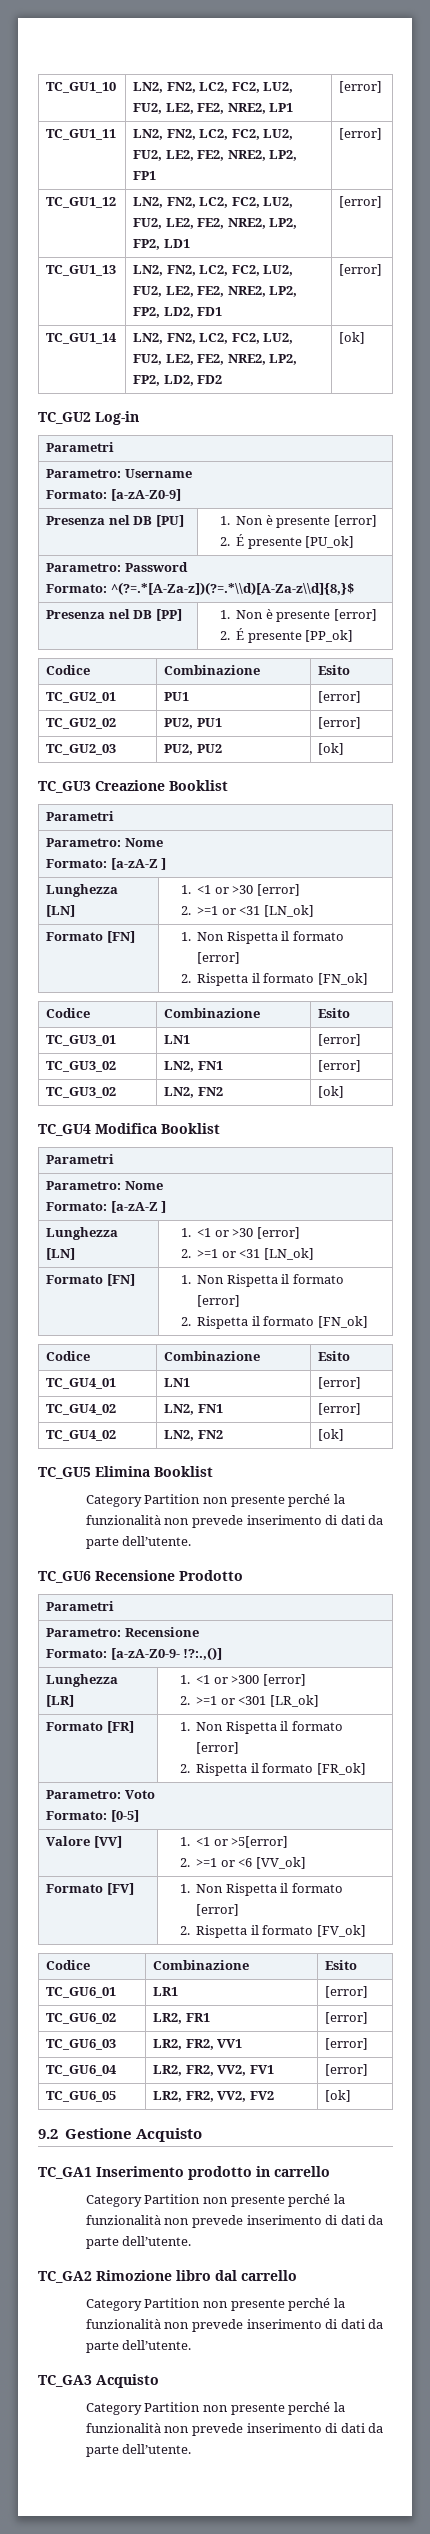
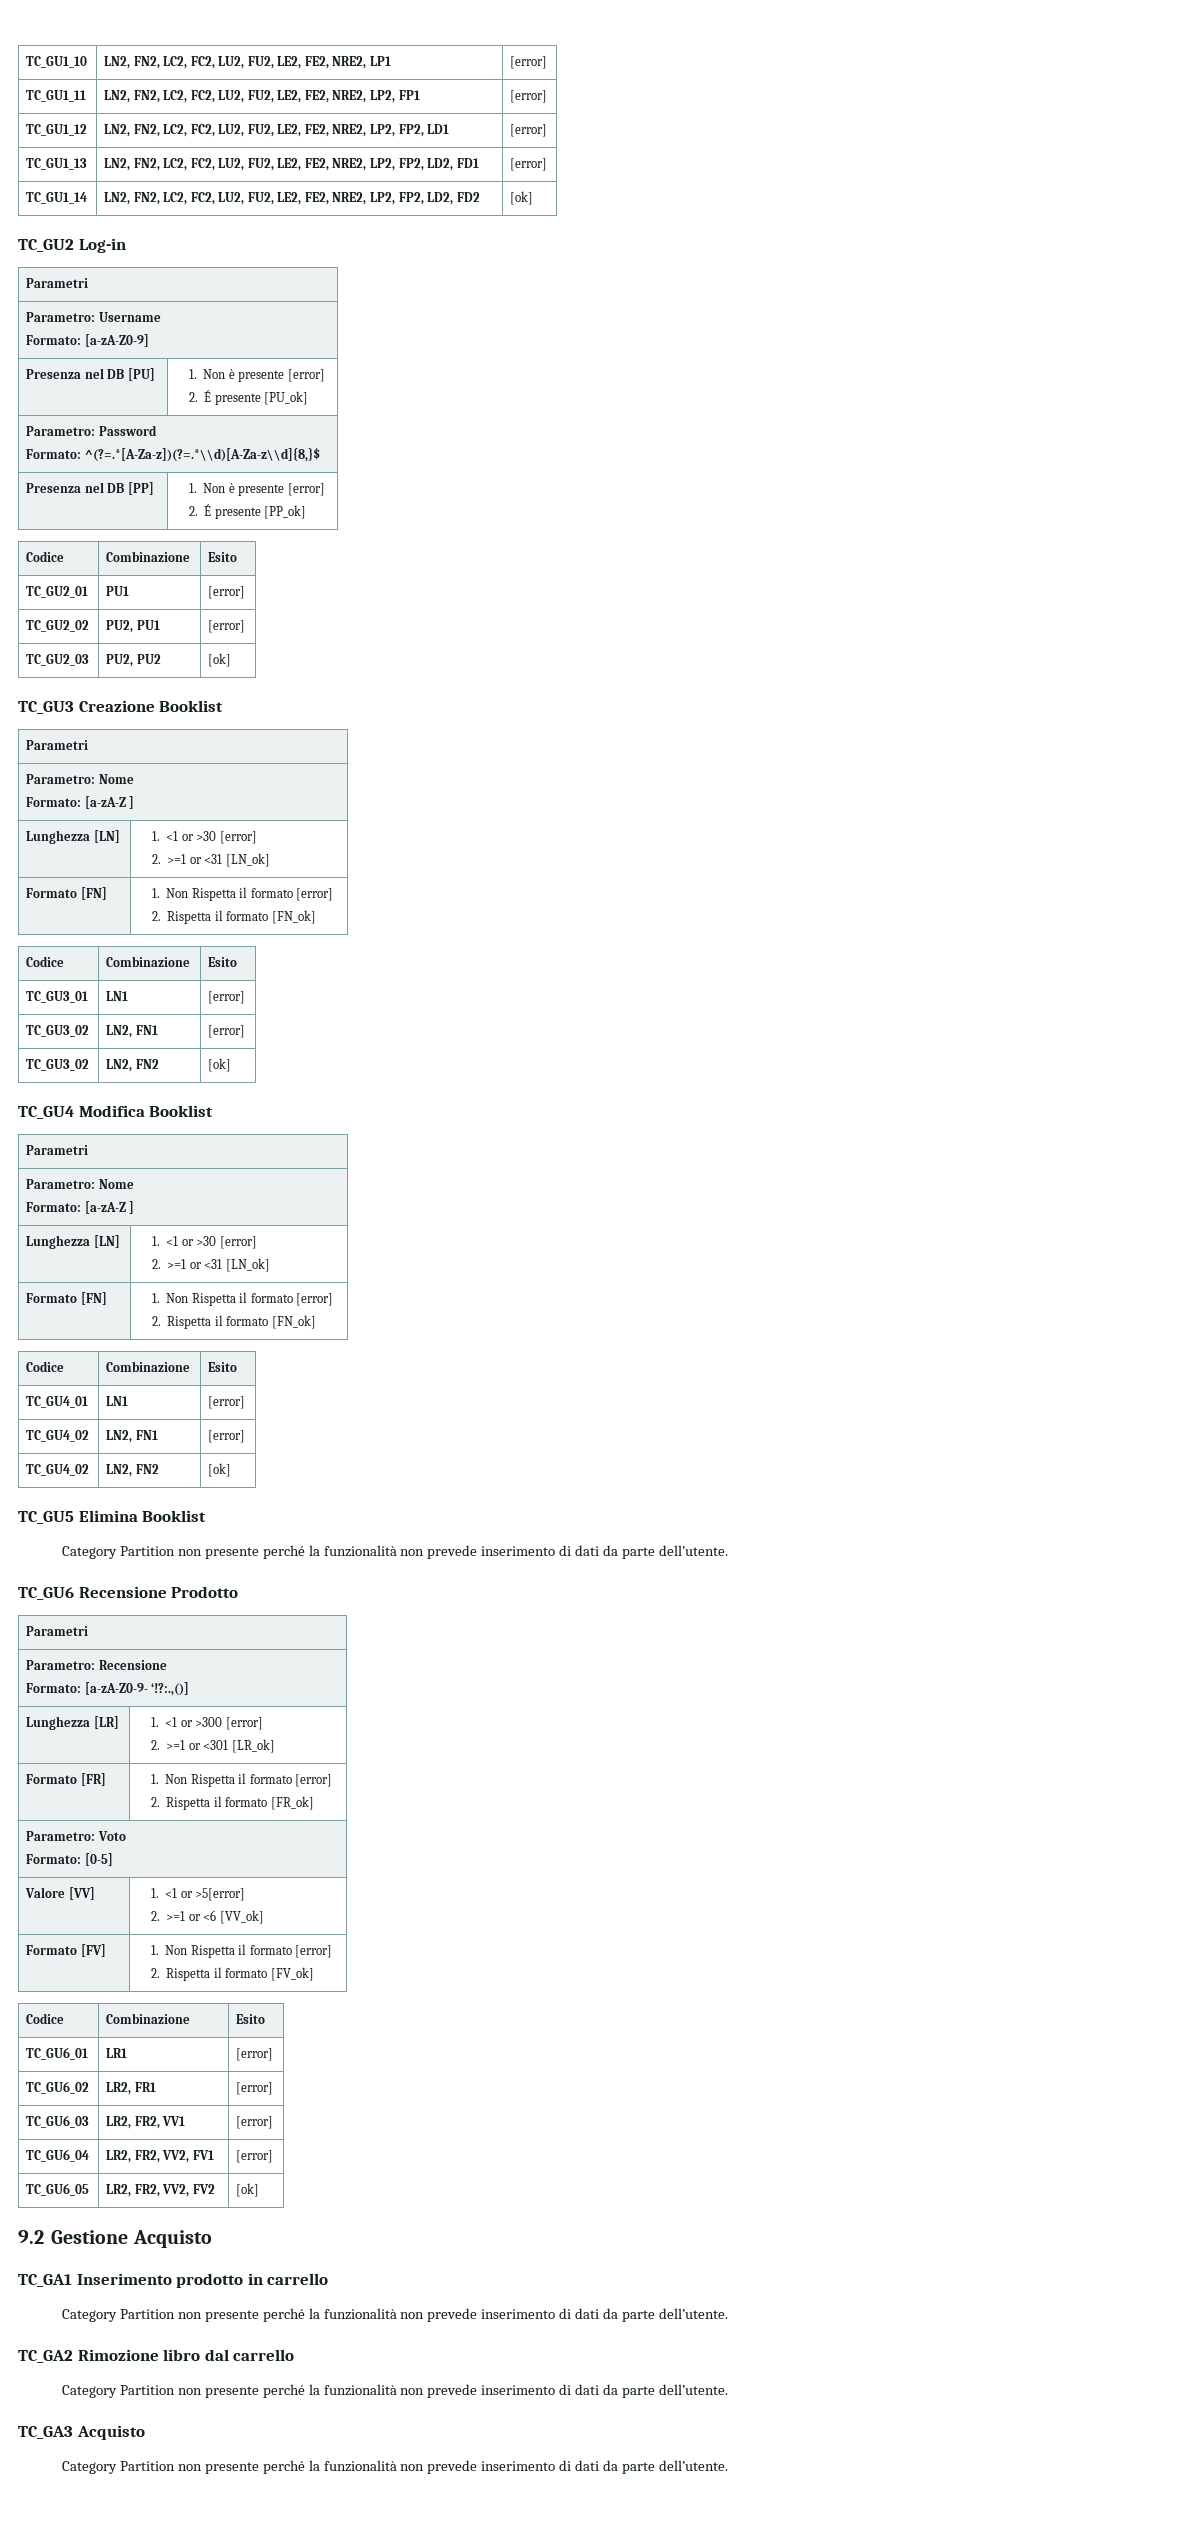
[183,1647,223,1660] !?:.,()] -> [151,1682,190,1696] ‘!?:.,()]

